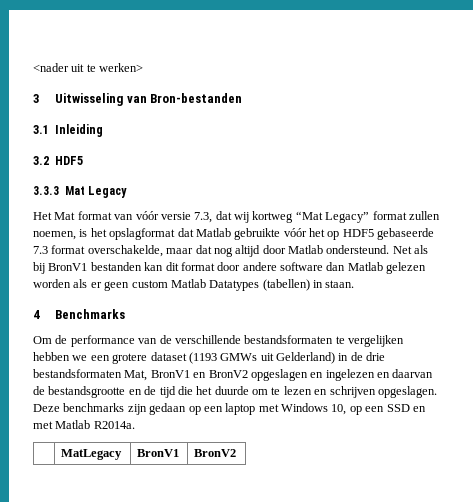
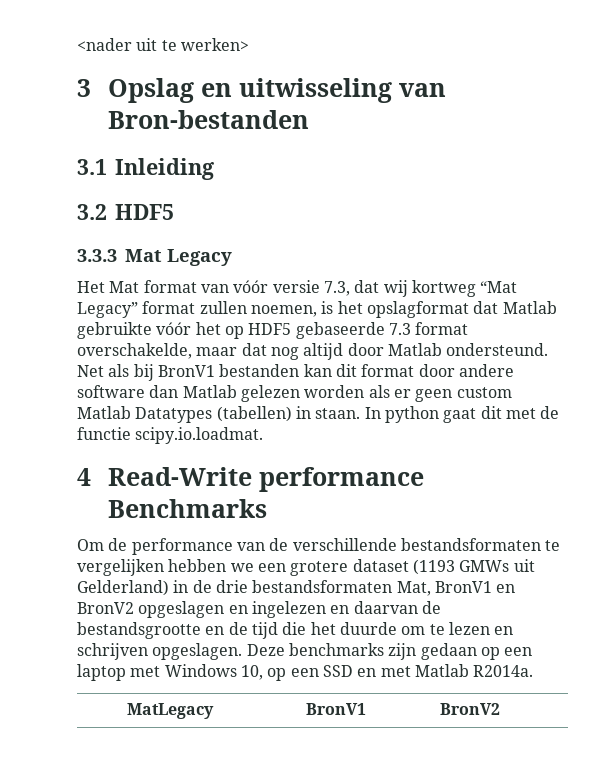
[55,93,124,106] Uitwisseling -> [107,78,392,103] Opslag en uitwisseling
(355, 284) none -> [364,406,560,423] [77,427,264,444] In python gaat dit met de functie scipy.io.loadmat.
(40, 314) none -> [107,467,424,492] Read-Write performance

